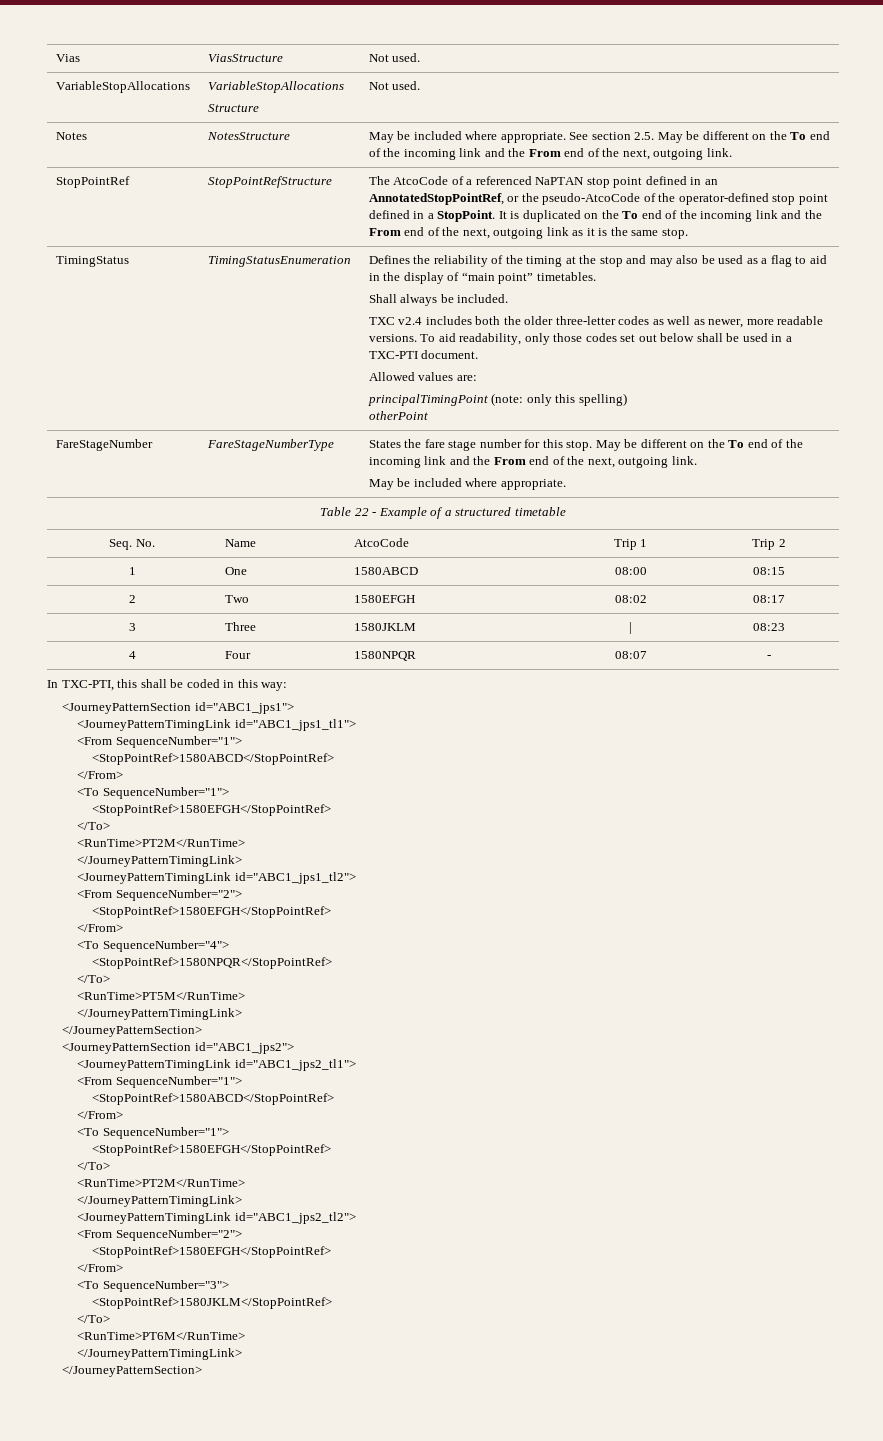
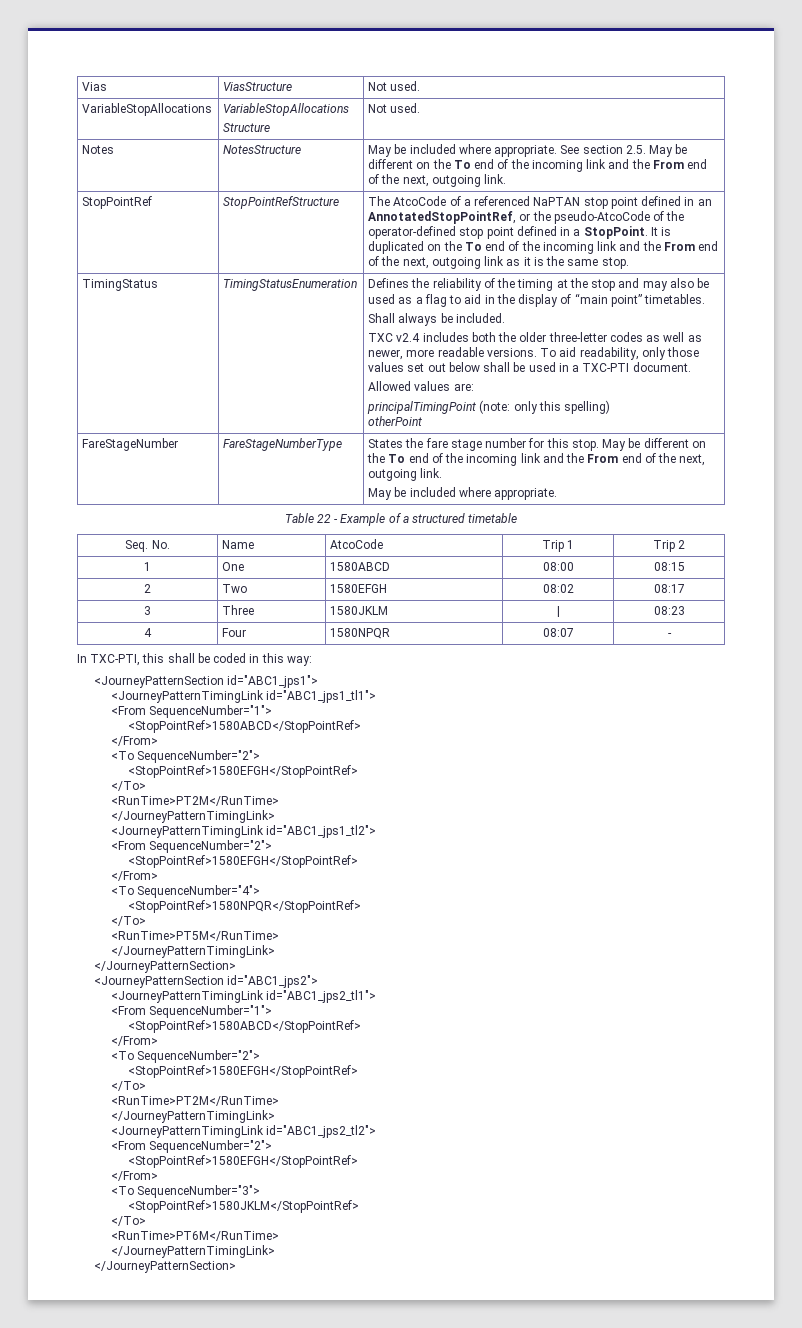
[585,333,617,342] codes -> [368,362,405,372] values
[102,787,229,799] SequenceNumber="1"> -> [137,750,261,763] SequenceNumber="2">
[102,1127,229,1139] SequenceNumber="1"> -> [137,1050,261,1063] SequenceNumber="2">

